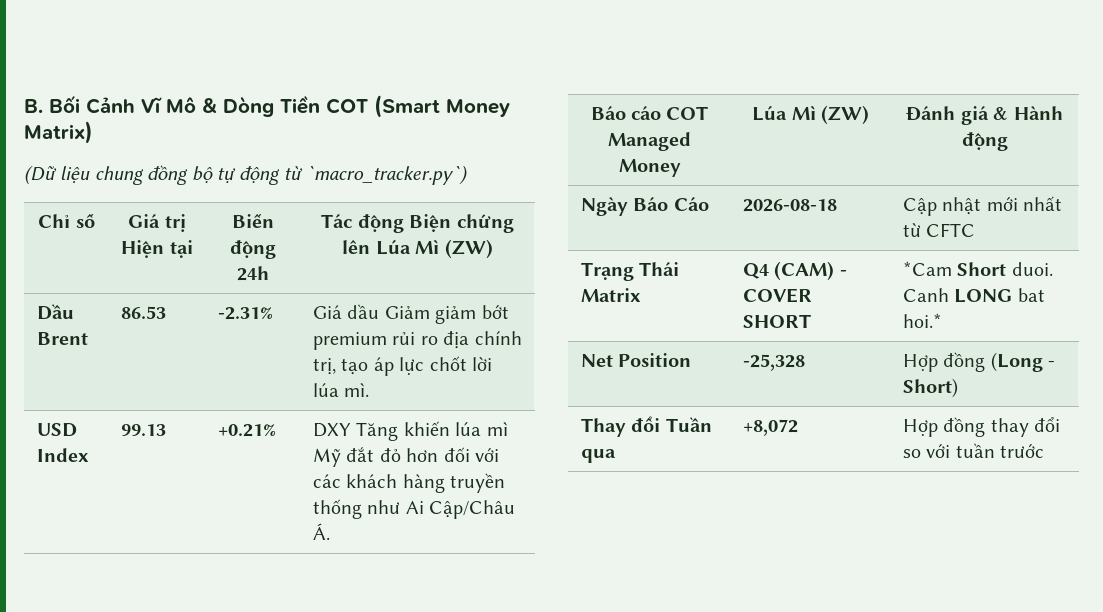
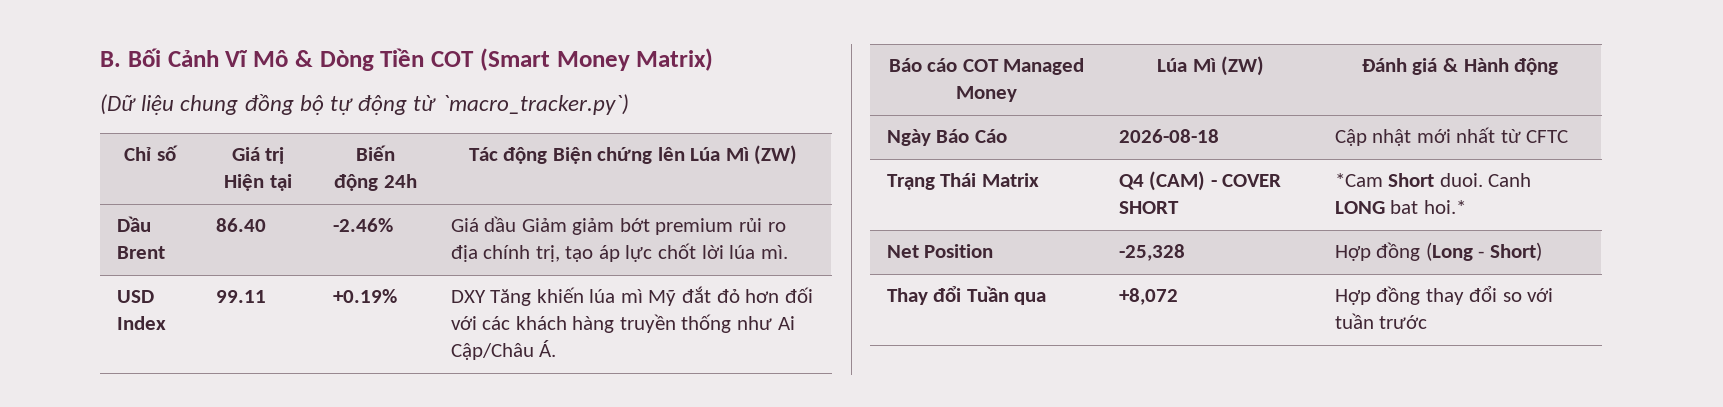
[121,306,167,319] [218,307,274,320] 86.53 | -2.31% -> [215,218,266,232] [332,218,393,232] 86.40 | -2.46%
[121,424,167,436] [218,424,277,437] 99.13 | +0.21% -> [215,290,266,303] [332,289,397,303] 99.11 | +0.19%

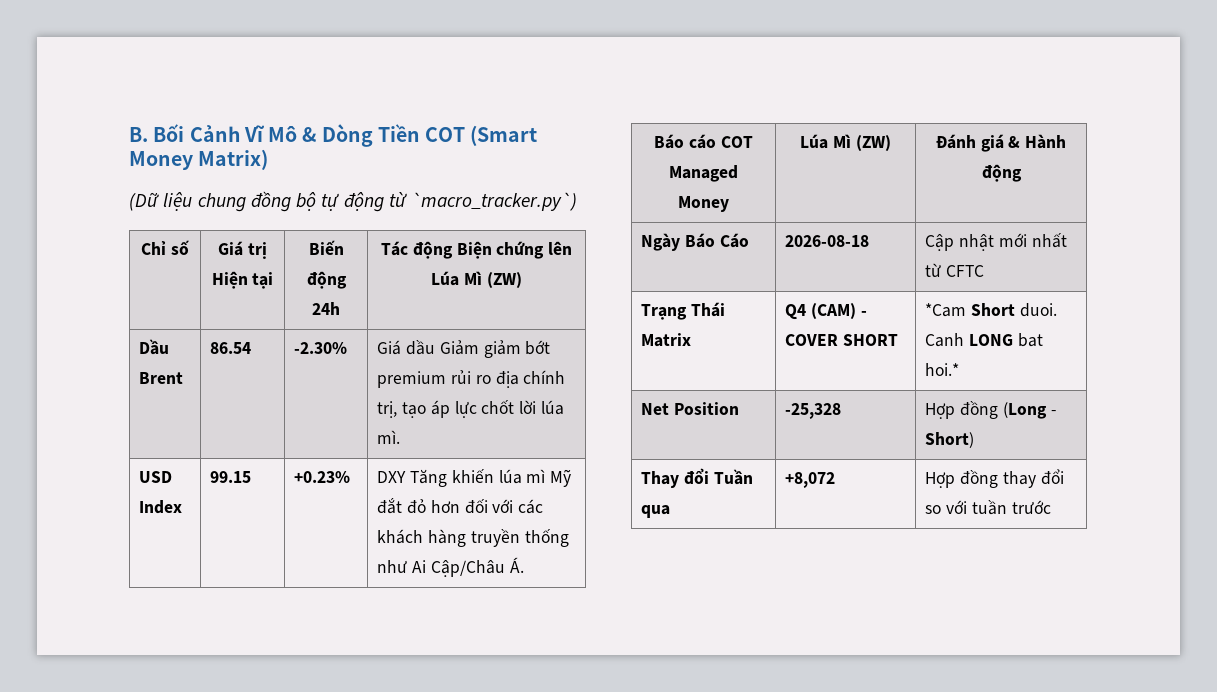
[215,218,266,232] [332,218,393,232] 86.40 | -2.46% -> [210,342,252,354] [294,342,348,354] 86.54 | -2.30%
[215,290,266,303] [332,289,397,303] 99.11 | +0.19% -> [210,471,252,483] [294,471,351,483] 99.15 | +0.23%

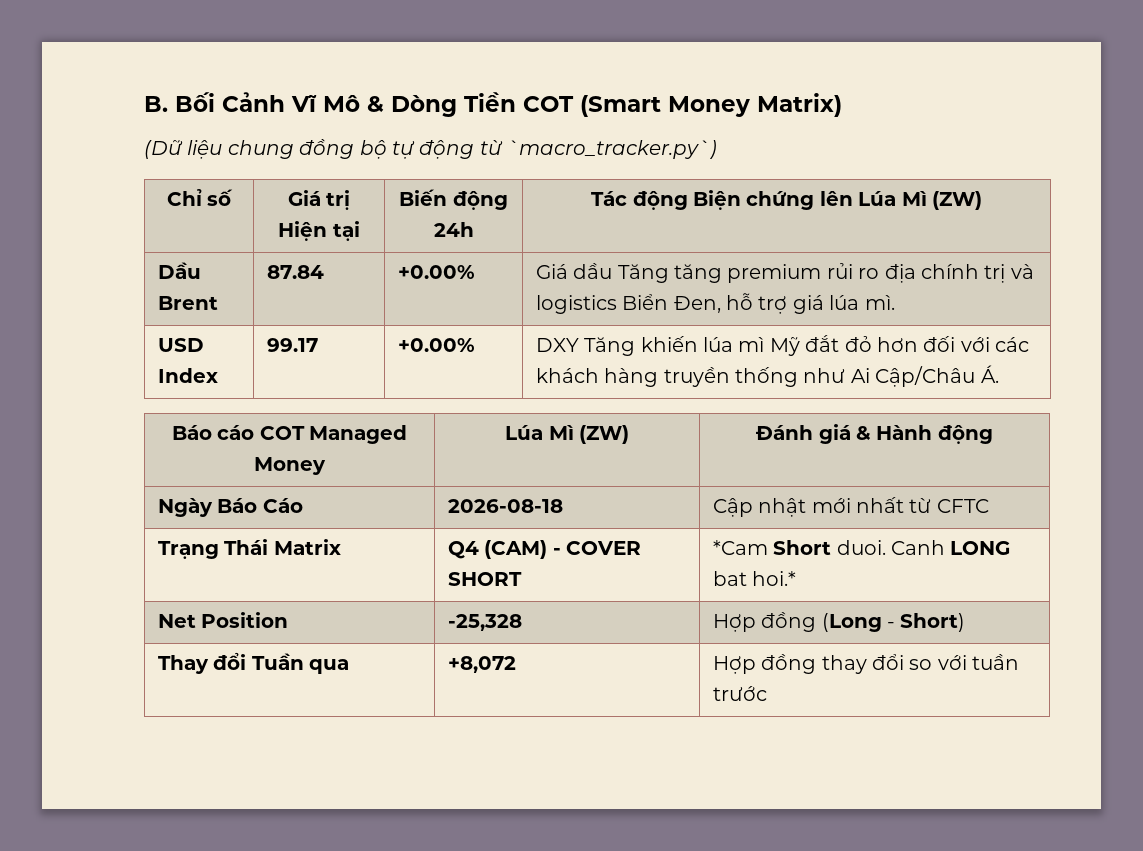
[210,342,252,354] [294,342,348,354] 86.54 | -2.30% -> [266,265,324,279] [397,265,475,279] 87.84 | +0.00%
[439,340,551,358] Giảm giảm bớt -> [617,264,723,283] Tăng tăng
[377,400,537,418] trị, tạo áp lực chốt lời -> [984,264,1034,283] [535,293,824,314] trị và logistics Biển Đen, hỗ trợ giá
[210,471,252,483] [294,471,351,483] 99.15 | +0.23% -> [266,338,318,352] [397,338,475,352] 99.17 | +0.00%

